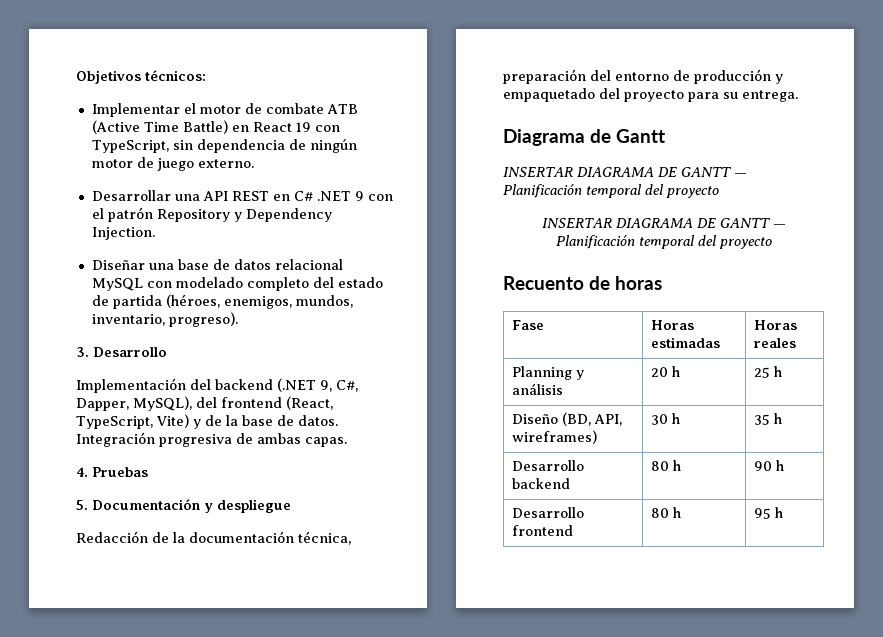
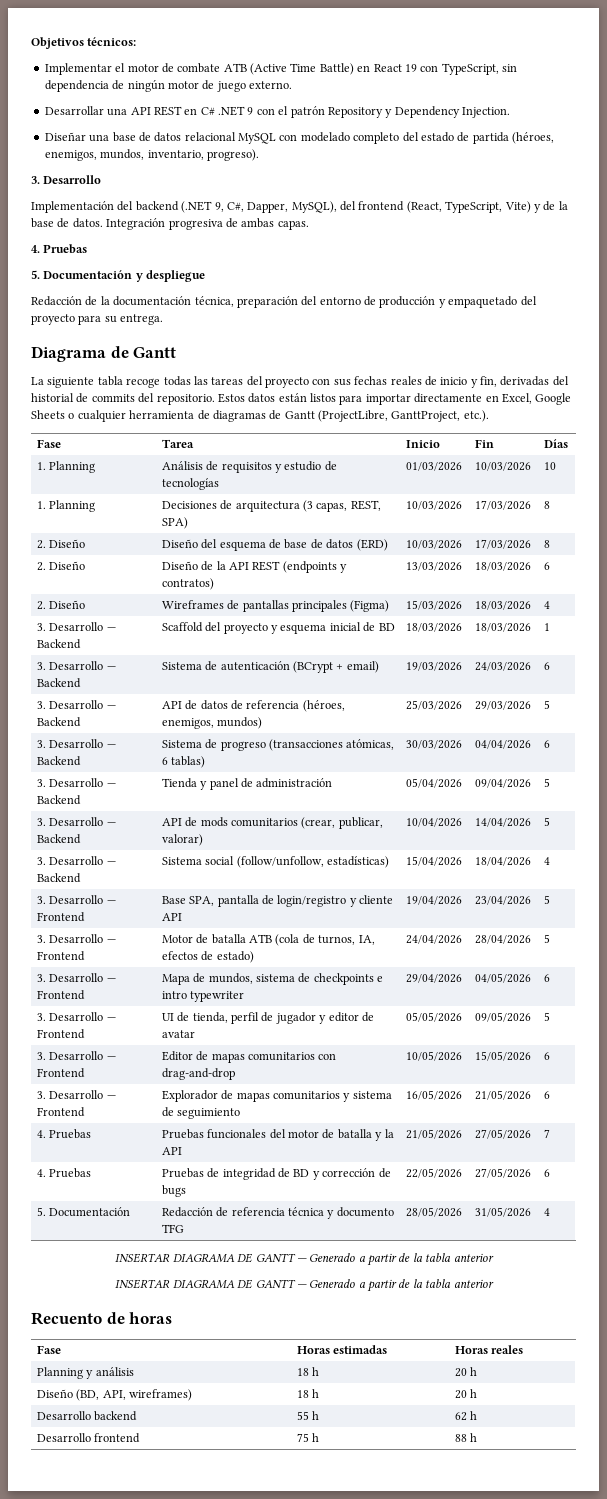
[503,167,747,177] [503,184,719,198] [541,218,786,228] [555,235,772,249] INSERTAR DIAGRAMA DE GANTT — Planificación temporal del proyecto // INSERTAR DIAGRAMA DE GANTT — Planificación temporal del proyecto -> [31,376,569,388] [31,393,572,405] [31,410,489,422] [36,439,61,448] [161,439,194,448] [405,440,440,448] [474,439,494,448] [543,439,568,448] [36,461,96,473] [161,461,337,473] [161,478,219,490] [405,462,462,471] [474,462,531,471] [543,462,556,470] [36,500,96,512] [161,500,381,512] [161,517,188,529] [405,501,462,510] [474,500,531,510] [543,501,550,509] [36,539,86,549] [161,539,388,551] [405,540,462,549] [474,539,531,549] [543,540,550,548] [36,561,86,571] [161,561,348,573] [161,578,214,590] [405,562,462,571] [474,562,531,571] [543,562,550,570] [36,600,86,610] [161,600,390,612] [405,600,462,610] [474,601,531,610] [543,601,550,609] [36,622,116,631] [36,639,81,649] [161,622,395,634] [405,623,462,632] [474,623,531,632] [543,623,550,631] [36,661,116,670] [36,678,81,688] [161,661,379,673] [405,662,462,671] [474,662,531,671] [543,662,550,670] [36,700,116,709] [36,717,81,727] [161,700,345,712] [161,717,263,729] [405,700,462,710] [474,701,531,710] [543,700,550,709] [36,739,116,748] [36,756,81,766] [161,739,395,751] [161,756,206,768] [405,740,462,749] [474,740,531,749] [543,740,550,748] [36,778,116,787] [36,795,81,805] [161,778,333,790] [405,778,462,788] [474,779,531,788] [543,778,550,787] [36,817,116,826] [36,834,81,844] [161,817,383,829] [161,834,203,846] [405,818,462,827] [474,818,531,827] [543,817,550,826] [36,856,116,865] [36,873,81,883] [161,856,390,868] [405,856,462,866] [474,857,531,866] [543,857,550,865] [36,895,116,904] [36,912,85,922] [161,895,394,907] [161,913,182,921] [405,896,462,905] [474,896,531,905] [543,895,550,904] [36,934,116,943] [36,951,85,961] [161,934,375,946] [161,951,254,963] [405,935,462,944] [474,935,531,944] [543,934,550,943] [36,973,116,982] [36,990,85,1000] [161,973,384,985] [161,991,245,1002] [405,974,462,983] [474,973,531,983] [543,974,550,982] [36,1012,116,1021] [36,1029,85,1039] [161,1012,374,1024] [161,1030,195,1038] [405,1012,462,1022] [474,1012,531,1022] [543,1012,550,1021] [36,1051,116,1060] [36,1068,85,1078] [161,1051,337,1063] [161,1068,235,1080] [405,1051,462,1061] [474,1051,531,1061] [543,1052,550,1060] [36,1090,116,1099] [36,1107,85,1117] [161,1090,392,1102] [161,1107,241,1119] [405,1090,462,1100] [474,1090,531,1100] [543,1091,550,1099] [36,1129,92,1139] [161,1129,394,1141] [161,1147,182,1155] [405,1129,462,1139] [474,1129,531,1139] [543,1129,550,1138] [36,1168,92,1178] [161,1168,391,1180] [161,1185,186,1197] [405,1168,462,1178] [474,1168,531,1178] [543,1169,550,1177] [36,1207,131,1217] [161,1207,394,1219] [161,1224,184,1233] [405,1207,462,1217] [474,1207,531,1217] [543,1208,550,1216] [115,1253,494,1266] [115,1279,494,1292] La siguiente tabla recoge todas las tareas del proyecto con sus fechas reales de inicio y fin, derivadas del historial de commits del repositorio. Estos datos están listos para importar directamente en Excel, Google Sheets o cualquier herramienta de diagramas de Gantt (ProjectLibre, GanttProject, etc.). // Fase | Tarea | Inicio | Fin | Días // 1. Planning | Análisis de requisitos y estudio de tecnologías | 01/03/2026 | 10/03/2026 | 10 // 1. Planning | Decisiones de arquitectura (3 capas, REST, SPA) | 10/03/2026 | 17/03/2026 | 8 // 2. Diseño | Diseño del esquema de base de datos (ERD) | 10/03/2026 | 17/03/2026 | 8 // 2. Diseño | Diseño de la API REST (endpoints y contratos) | 13/03/2026 | 18/03/2026 | 6 // 2. Diseño | Wireframes de pantallas principales (Figma) | 15/03/2026 | 18/03/2026 | 4 // 3. Desarrollo — Backend | Scaffold del proyecto y esquema inicial de BD | 18/03/2026 | 18/03/2026 | 1 // 3. Desarrollo — Backend | Sistema de autenticación (BCrypt + email) | 19/03/2026 | 24/03/2026 | 6 // 3. Desarrollo — Backend | API de datos de referencia (héroes, enemigos, mundos) | 25/03/2026 | 29/03/2026 | 5 // 3. Desarrollo — Backend | Sistema de progreso (transacciones atómicas, 6 tablas) | 30/03/2026 | 04/04/2026 | 6 // 3. Desarrollo — Backend | Tienda y panel de administración | 05/04/2026 | 09/04/2026 | 5 // 3. Desarrollo — Backend | API de mods comunitarios (crear, publicar, valorar) | 10/04/2026 | 14/04/2026 | 5 // 3. Desarrollo — Backend | Sistema social (follow/unfollow, estadísticas) | 15/04/2026 | 18/04/2026 | 4 // 3. Desarrollo — Frontend | Base SPA, pantalla de login/registro y cliente API | 19/04/2026 | 23/04/2026 | 5 // 3. Desarrollo — Frontend | Motor de batalla ATB (cola de turnos, IA, efectos de estado) | 24/04/2026 | 28/04/2026 | 5 // 3. Desarrollo — Frontend | Mapa de mundos, sistema de checkpoints e intro typewriter | 29/04/2026 | 04/05/2026 | 6 // 3. Desarrollo — Frontend | UI de tienda, perfil de jugador y editor de avatar | 05/05/2026 | 09/05/2026 | 5 // 3. Desarrollo — Frontend | Editor de mapas comunitarios con drag-and-drop | 10/05/2026 | 15/05/2026 | 6 // 3. Desarrollo — Frontend | Explorador de mapas comunitarios y sistema de seguimiento | 16/05/2026 | 21/05/2026 | 6 // 4. Pruebas | Pruebas funcionales del motor de batalla y la API | 21/05/2026 | 27/05/2026 | 7 // 4. Pruebas | Pruebas de integridad de BD y corrección de bugs | 22/05/2026 | 27/05/2026 | 6 // 5. Documentación | Redacción de referencia técnica y documento TFG | 28/05/2026 | 31/05/2026 | 4 // INSERTAR DIAGRAMA DE GANTT — Generado a partir de la tabla anterior // INSERTAR DIAGRAMA DE GANTT — Generado a partir de la tabla anterior
[651,366,681,377] [754,367,771,378] 20 h | 25 -> [296,1367,320,1376] [454,1368,467,1377] 18 h | 20
[651,413,681,425] [754,414,771,425] 30 h | 35 -> [296,1389,320,1398] [454,1390,467,1399] 18 h | 20
[651,460,682,471] [754,461,773,471] 80 h | 90 -> [296,1411,320,1420] [454,1412,467,1421] 55 h | 62
[651,507,682,518] [754,508,772,519] 80 h | 95 -> [296,1433,320,1442] [454,1434,467,1442] 75 h | 88

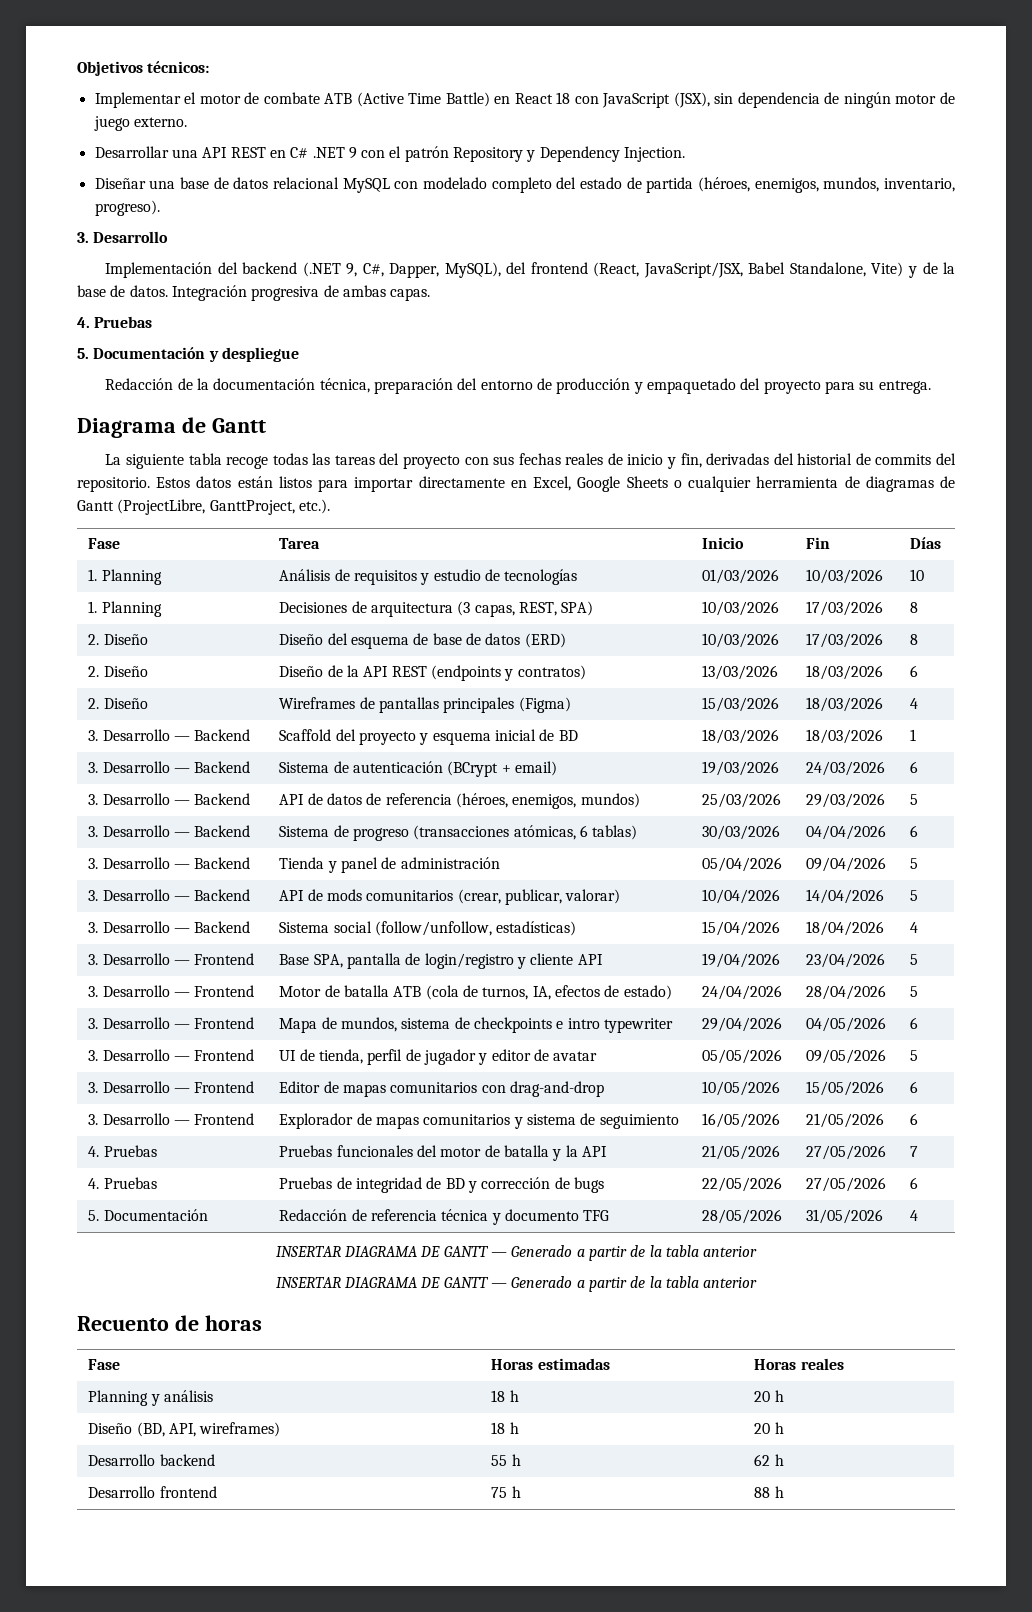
[404,63,499,75] 19 con TypeScript, -> [556,92,710,108] 18 con JavaScript (JSX),
[445,201,503,213] TypeScript, -> [643,262,866,278] JavaScript/JSX, Babel Standalone,

